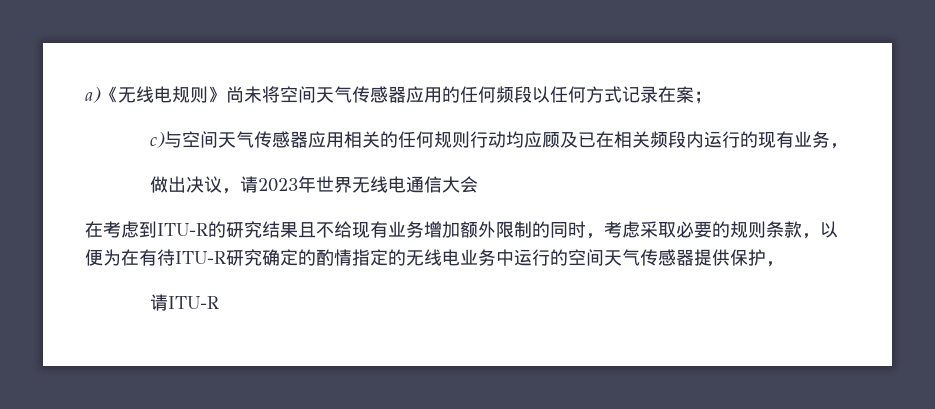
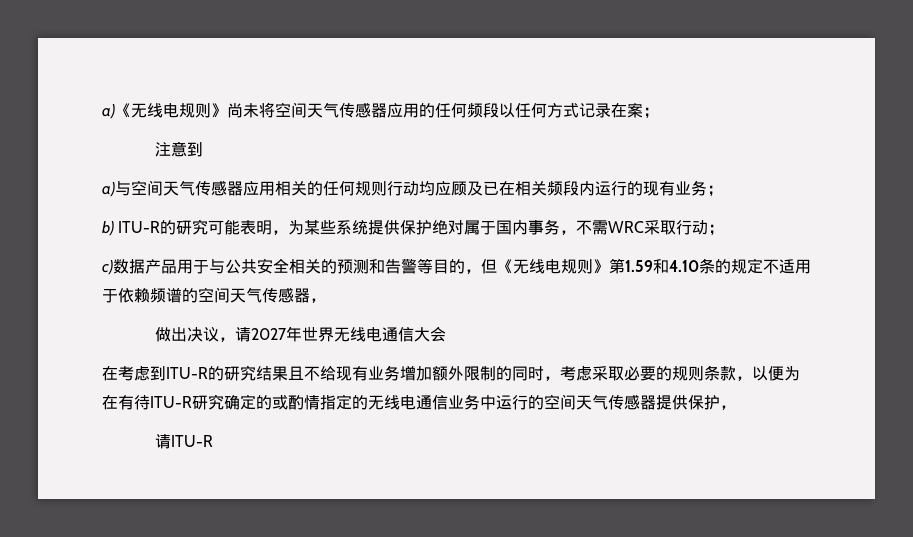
[150,132,166,148] c) -> [154,141,203,157] [102,182,115,197] 注意到 // a)
(831, 139) none -> [707,185,723,197] [102,219,725,236] [102,258,811,275] [102,287,310,303] ； // b) ITU-R的研究可能表明，为某些系统提供保护绝对属于国内事务，不需WRC采取行动； // c)数据产品用于与公共安全相关的预测和告警等目的，但《无线电规则》第1.59和4.10条的规定不适用于依赖频谱的空间天气传感器
[258,178,299,192] 2023 -> [250,328,286,340] 2027
(316, 257) none -> [272,395,288,410] 或
(460, 257) none -> [416,395,448,410] 通信

